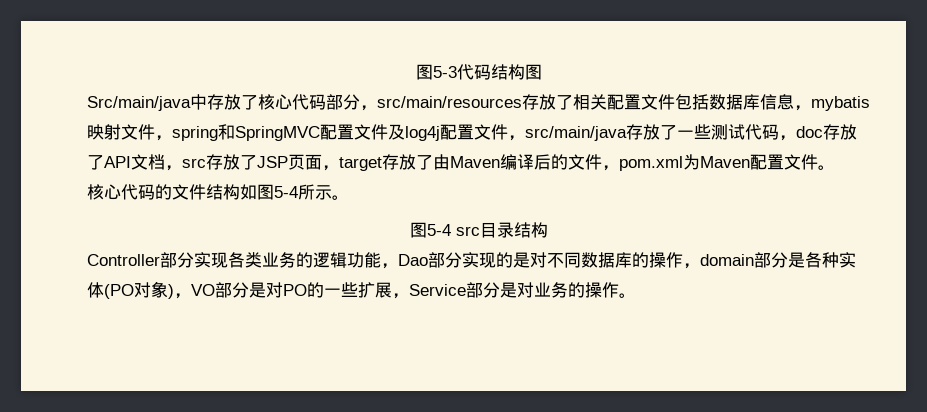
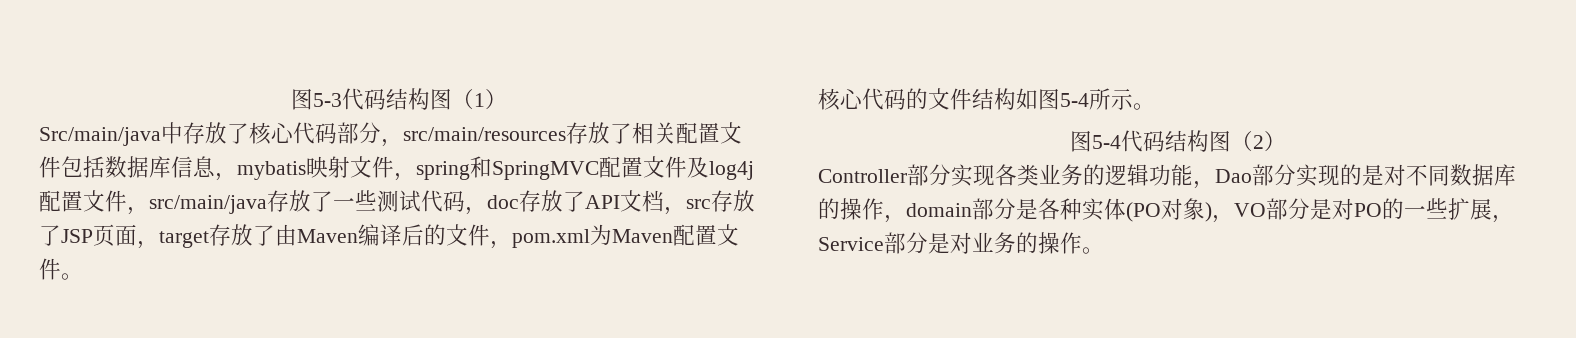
(542, 72) none -> [451,89,507,110] （1）
[456,222,548,238] src目录结构 -> [1120,130,1286,152] 代码结构图（2）

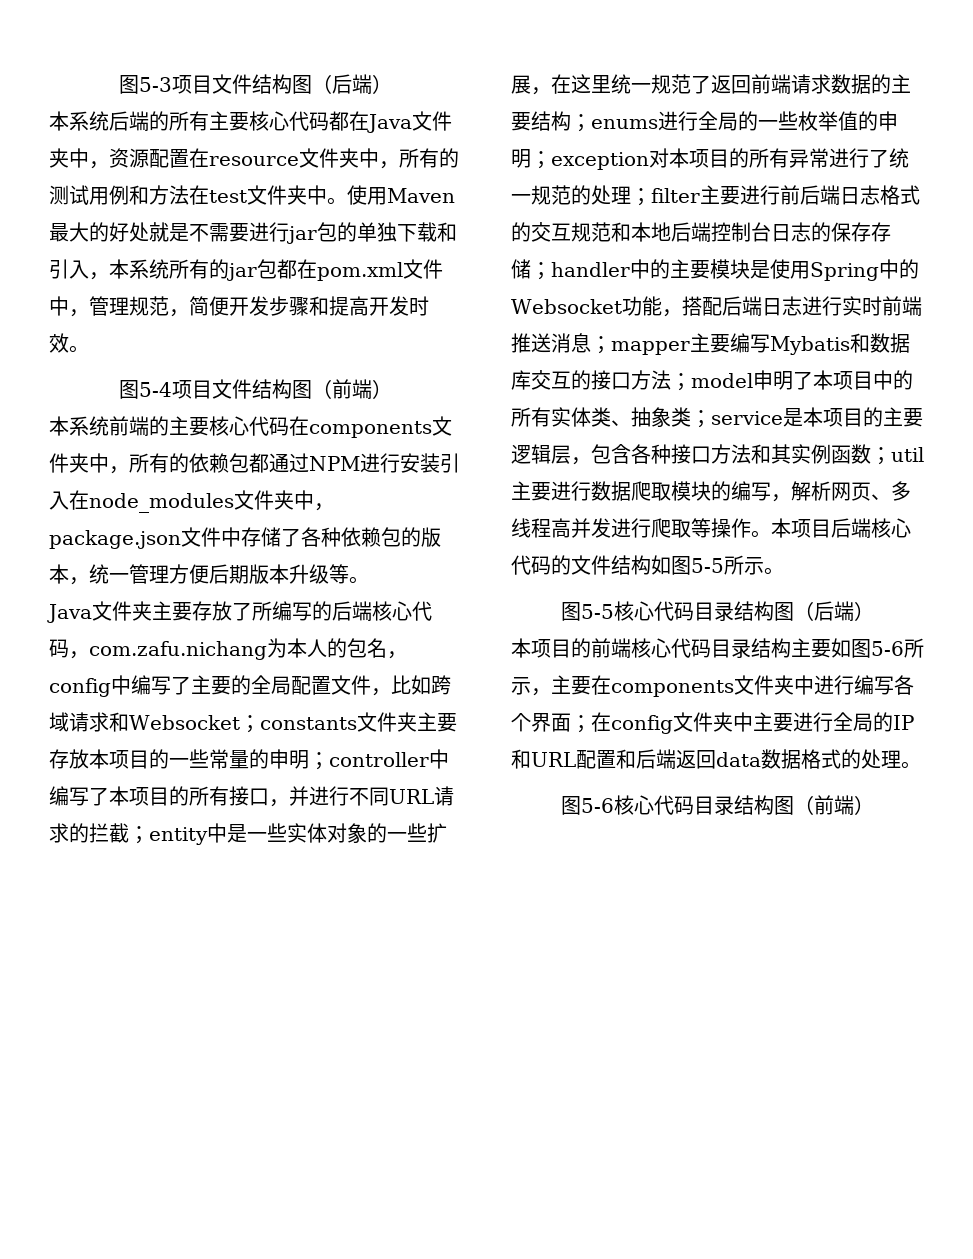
[341,88,507,110] [39,122,742,147] [39,156,754,181] [39,190,755,215] [39,224,739,249] [39,258,83,280] 代码结构图（1） // Src/main/java中存放了核心代码部分，src/main/resources存放了相关配置文件包括数据库信息，mybatis映射文件，spring和SpringMVC配置文件及log4j配置文件，src/main/java存放了一些测试代码，doc存放了API文档，src存放了JSP页面，target存放了由Maven编译后的文件，pom.xml为Maven配置文件。 // -> [172,74,392,94] [49,111,452,133] [49,148,459,169] [49,185,455,205] [49,222,457,244] [49,259,443,281] [49,296,429,317] [49,333,89,353] [119,379,392,399] [49,416,452,438] [49,453,460,474] [49,490,334,513] [49,527,441,549] [49,564,369,585] [47,601,432,623] [49,638,407,660] [49,675,451,697] [49,712,457,733] [49,749,449,770] [49,786,454,807] [49,823,447,845] [511,74,911,95] [511,111,898,132] [511,148,909,170] [511,185,920,206] [511,222,891,242] [511,259,919,281] [511,296,922,317] [511,333,910,355] [511,370,913,391] [511,407,923,428] [511,444,924,465] [511,481,911,502] [511,518,871,538] 项目文件结构图（后端） // 本系统后端的所有主要核心代码都在Java文件夹中，资源配置在resource文件夹中，所有的测试用例和方法在test文件夹中。使用Maven最大的好处就是不需要进行jar包的单独下载和引入，本系统所有的jar包都在pom.xml文件中，管理规范，简便开发步骤和提高开发时效。 // 图5-4项目文件结构图（前端） // 本系统前端的主要核心代码在components文件夹中，所有的依赖包都通过NPM进行安装引入在node_modules文件夹中，package.json文件中存储了各种依赖包的版本，统一管理方便后期版本升级等。 // Java文件夹主要存放了所编写的后端核心代码，com.zafu.nichang为本人的包名，config中编写了主要的全局配置文件，比如跨域请求和Websocket；constants文件夹主要存放本项目的一些常量的申明；controller中编写了本项目的所有接口，并进行不同URL请求的拦截；entity中是一些实体对象的一些扩展，在这里统一规范了返回前端请求数据的主要结构；enums进行全局的一些枚举值的申明；exception对本项目的所有异常进行了统一规范的处理；filter主要进行前后端日志格式的交互规范和本地后端控制台日志的保存存储；handler中的主要模块是使用Spring中的Websocket功能，搭配后端日志进行实时前端推送消息；mapper主要编写Mybatis和数据库交互的接口方法；model申明了本项目中的所有实体类、抽象类；service是本项目的主要逻辑层，包含各种接口方法和其实例函数；util主要进行数据爬取模块的编写，解析网页、多线程高并发进行爬取等操作。本项目后端
[1060,93,1089,107] 5-4 -> [691,558,724,573] 5-5
[1091,130,1286,152] [818,164,1516,189] [818,198,1514,223] [818,232,1104,254] 5-4代码结构图（2） // Controller部分实现各类业务的逻辑功能，Dao部分实现的是对不同数据库的操作，domain部分是各种实体(PO对象)，VO部分是对PO的一些扩展，Service部分是对业务的操作。 -> [581,601,874,621] [511,638,924,658] [511,675,914,697] [511,712,914,734] [511,749,921,769] [561,795,874,815] 5-5核心代码目录结构图（后端） // 本项目的前端核心代码目录结构主要如图5-6所示，主要在components文件夹中进行编写各个界面；在config文件夹中主要进行全局的IP和URL配置和后端返回data数据格式的处理。 // 图5-6核心代码目录结构图（前端）

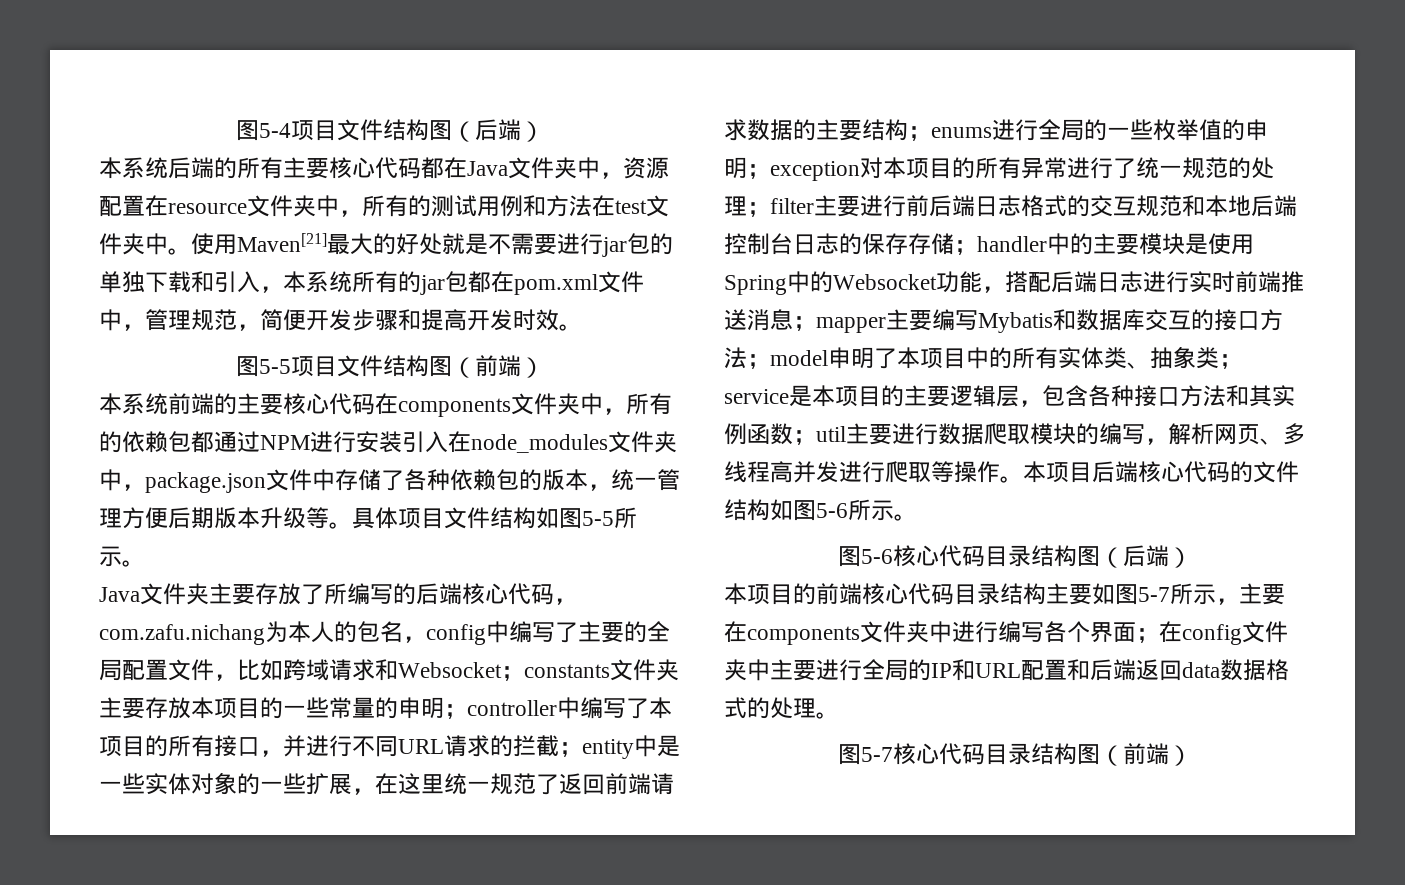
[119,75,172,94] 图5-3 -> [236,120,291,141] 图5-4
[387,188,455,203] Maven -> [237,233,327,252] Maven[21]
[139,382,172,397] 5-4 -> [259,359,291,374] 5-5
(369, 580) none -> [352,507,637,529] [99,546,145,567] 具体项目文件结构如图5-5所示。
[691,558,724,573] 5-5 -> [816,503,848,518] 5-6
[581,604,614,619] 5-5 -> [861,549,893,564] 5-6
[871,641,904,656] 5-6 -> [1138,587,1170,602] 5-7
[581,798,614,813] 5-6 -> [861,747,893,762] 5-7

